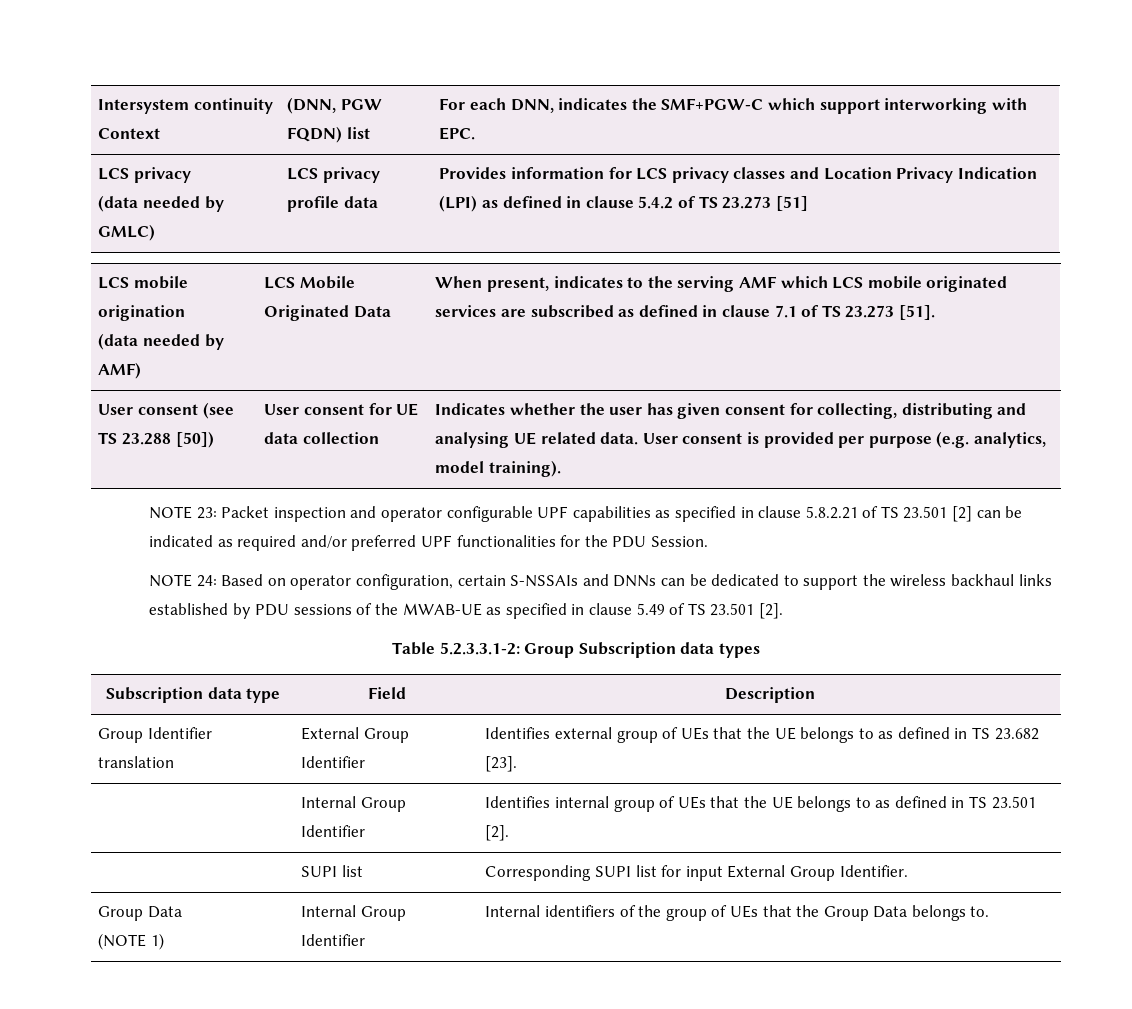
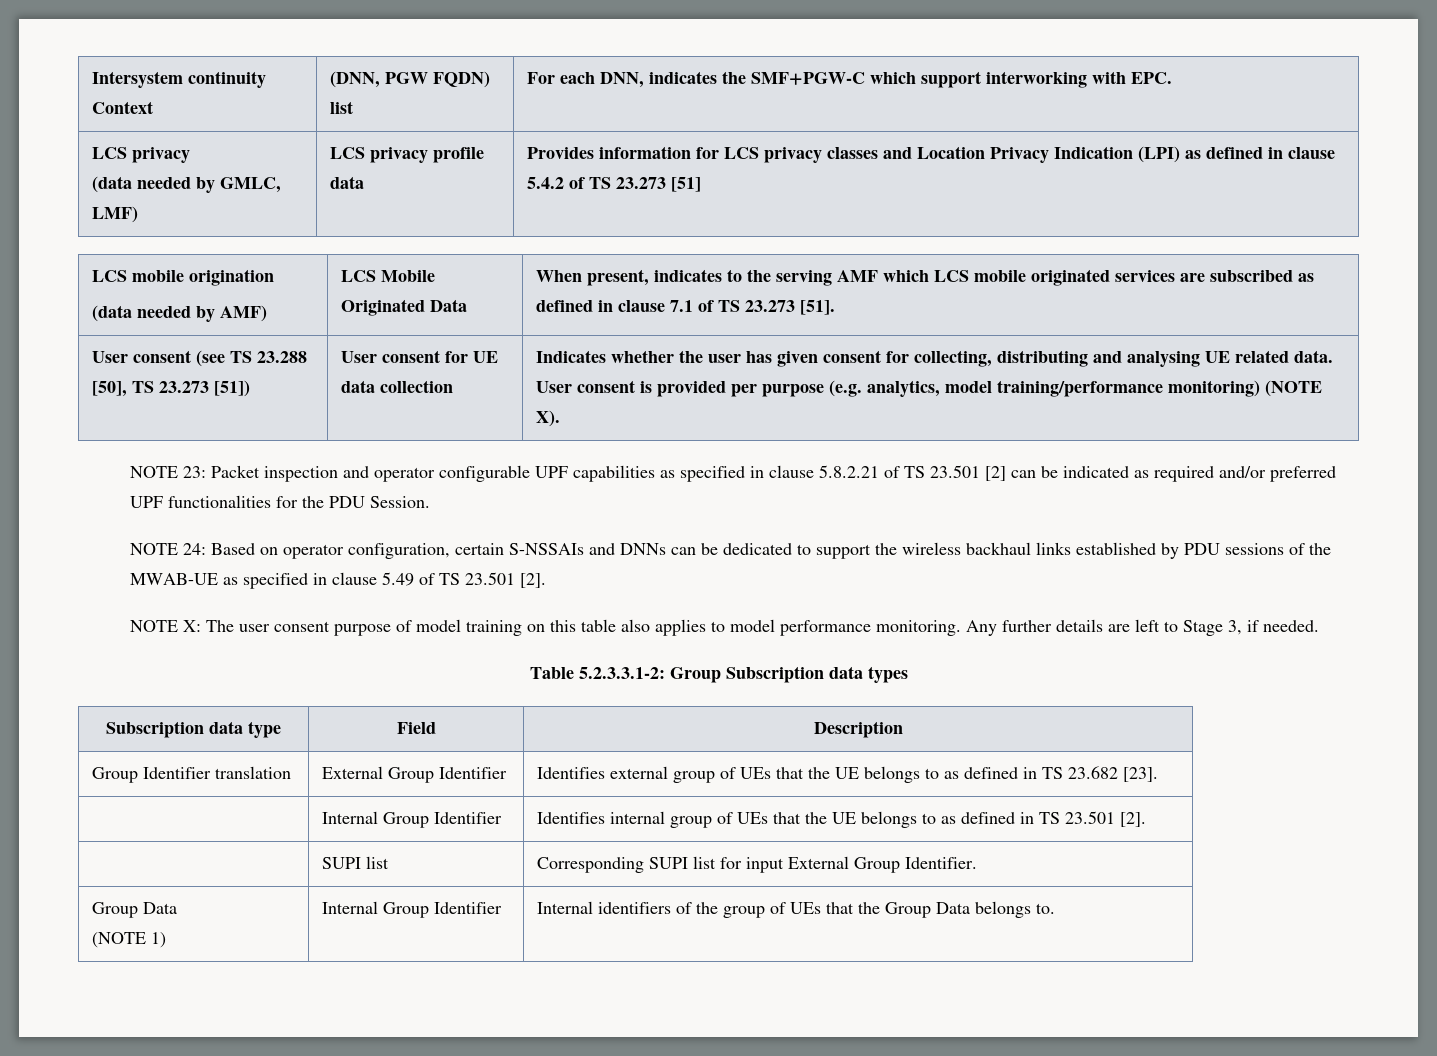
[98,224,156,241] GMLC) -> [219,177,281,193] [91,206,138,223] GMLC, LMF)
[175,431,214,448] [50]) -> [91,380,250,397] [50], TS 23.273 [51])
[488,460,561,477] training). -> [996,380,1322,397] [535,410,560,427] training/performance monitoring) (NOTE X).
(783, 611) none -> [130,619,1320,636] // NOTE X: The user consent purpose of model training on this table also applies to model performance monitoring. Any further details are left to Stage 3, if needed.

